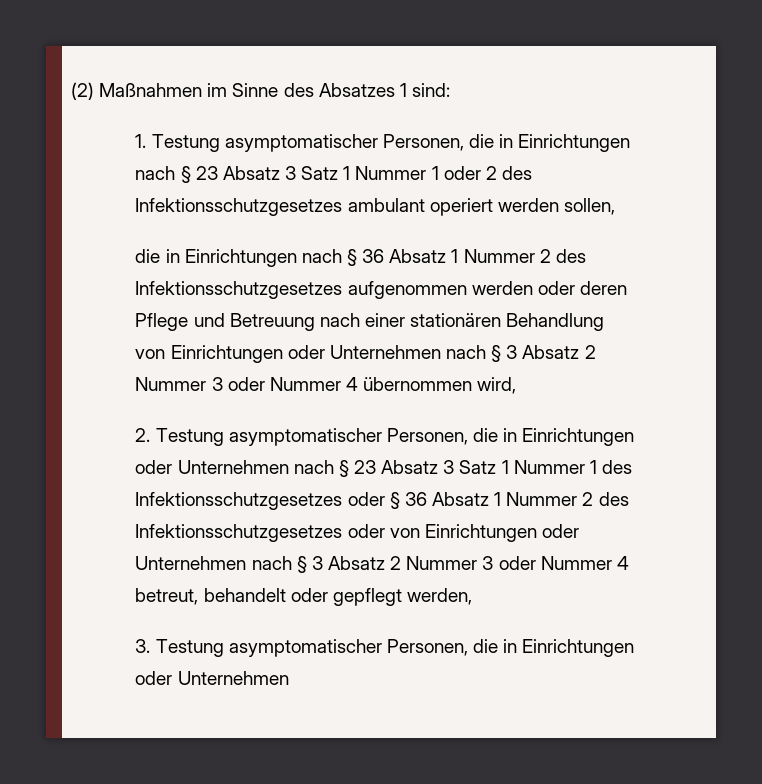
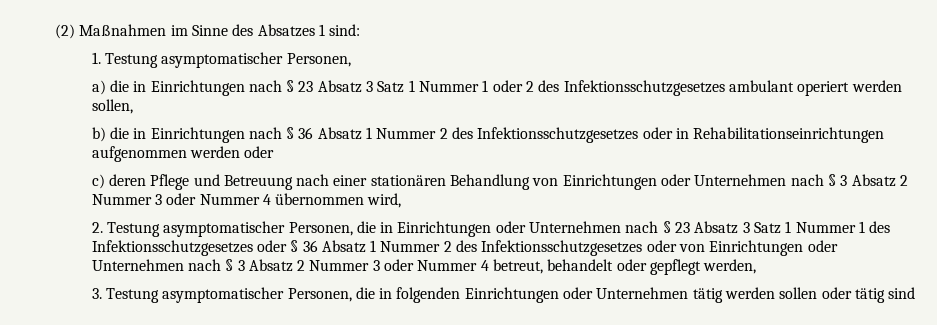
(464, 142) none -> [91,80,106,95] // a)
(615, 206) none -> [91,127,106,142] b)
(343, 290) none -> [642,127,885,143] oder in Rehabilitationseinrichtungen
(575, 288) none -> [91,174,105,189] // c)
[522,639,635,657] [135,671,289,685] Einrichtungen oder Unternehmen -> [396,287,916,303] folgenden Einrichtungen oder Unternehmen tätig werden sollen oder tätig sind

